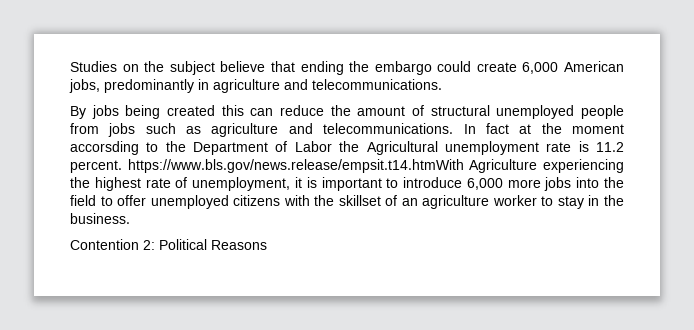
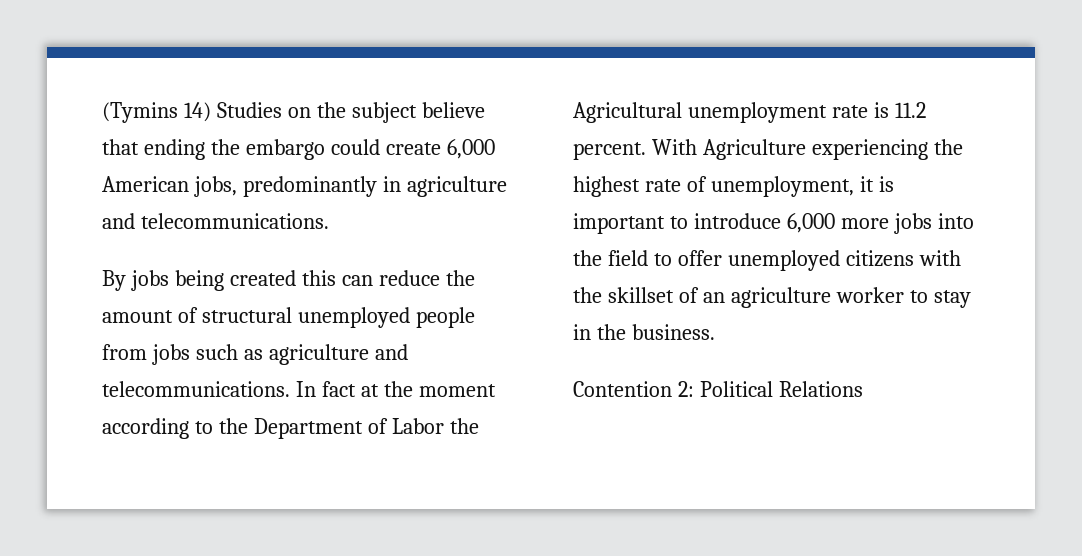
(70, 66) none -> [102,102,211,123] (Tymins 14)
[70,141,139,155] accorsding -> [102,418,189,439] according
[127,159,464,173] https://www.bls.gov/news.release/empsit.t14.htmWith -> [651,139,697,155] With
[211,240,267,250] Reasons -> [778,381,863,397] Relations

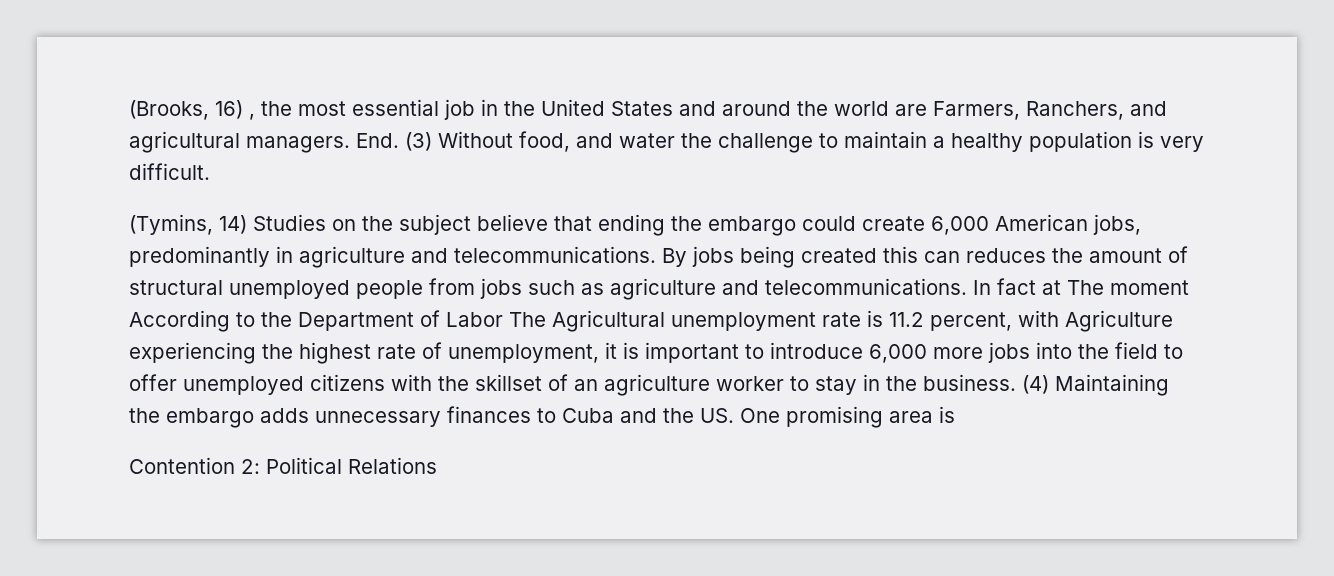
[102,102,178,123] (Tymins -> [129,99,1167,120] [129,131,1204,153] [129,163,210,180] [129,214,213,235] (Brooks, 16) , the most essential job in the United States and around the world are Farmers, Ranchers, and agricultural managers. End. (3) Without food, and water the challenge to maintain a healthy population is very difficult. // (Tymins,
(329, 221) // -> (656, 254) none
[378,270,440,286] reduce -> [966,248,1046,263] reduces
[383,381,496,397] [102,418,189,439] the moment according -> [1067,280,1189,295] [129,310,230,332] The moment According
[449,418,479,434] the -> [509,312,546,327] The
[573,139,697,160] percent. With -> [930,310,1059,331] percent, with
(715, 332) none -> [1022,374,1169,396] [129,406,955,428] (4) Maintaining the embargo adds unnecessary finances to Cuba and the US. One promising area is

